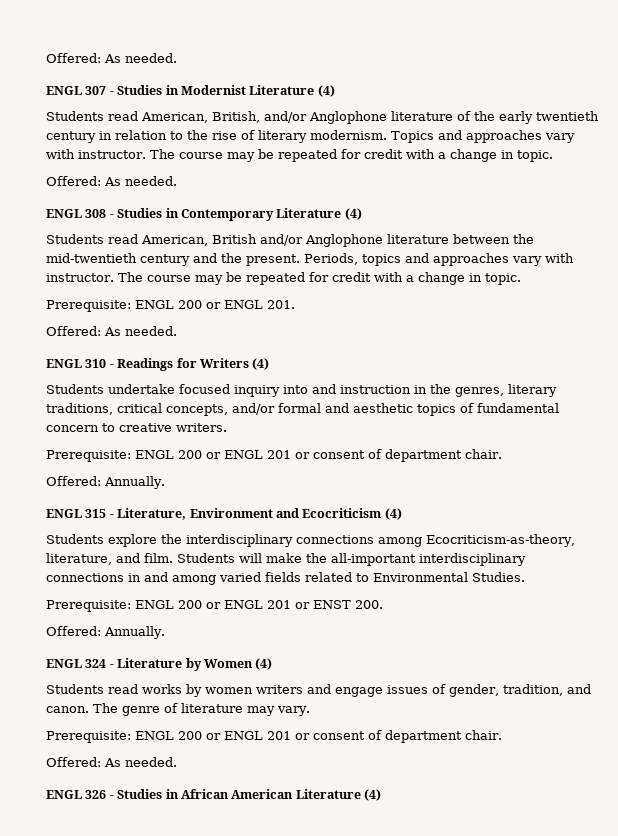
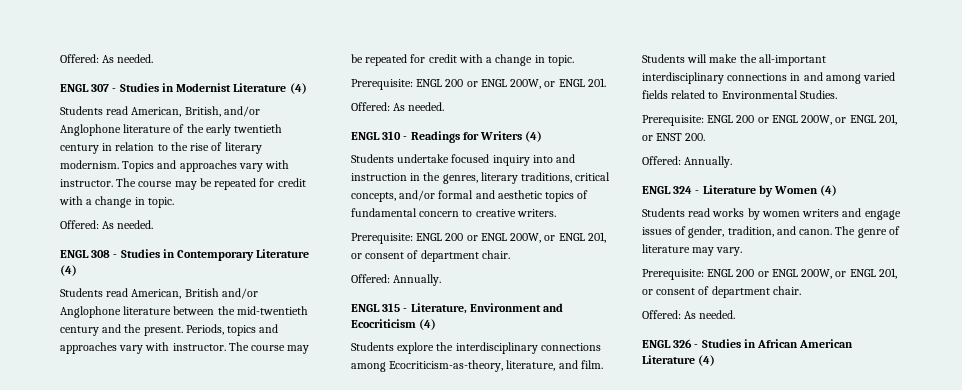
(263, 304) none -> [510,79,585,89] 200W, or ENGL
[267,450,291,459] 201 -> [510,232,606,243] 200W, or ENGL 201,
[267,600,291,609] 201 -> [801,114,897,125] 200W, or ENGL 201,
[267,731,291,740] 201 -> [801,268,897,279] 200W, or ENGL 201,

